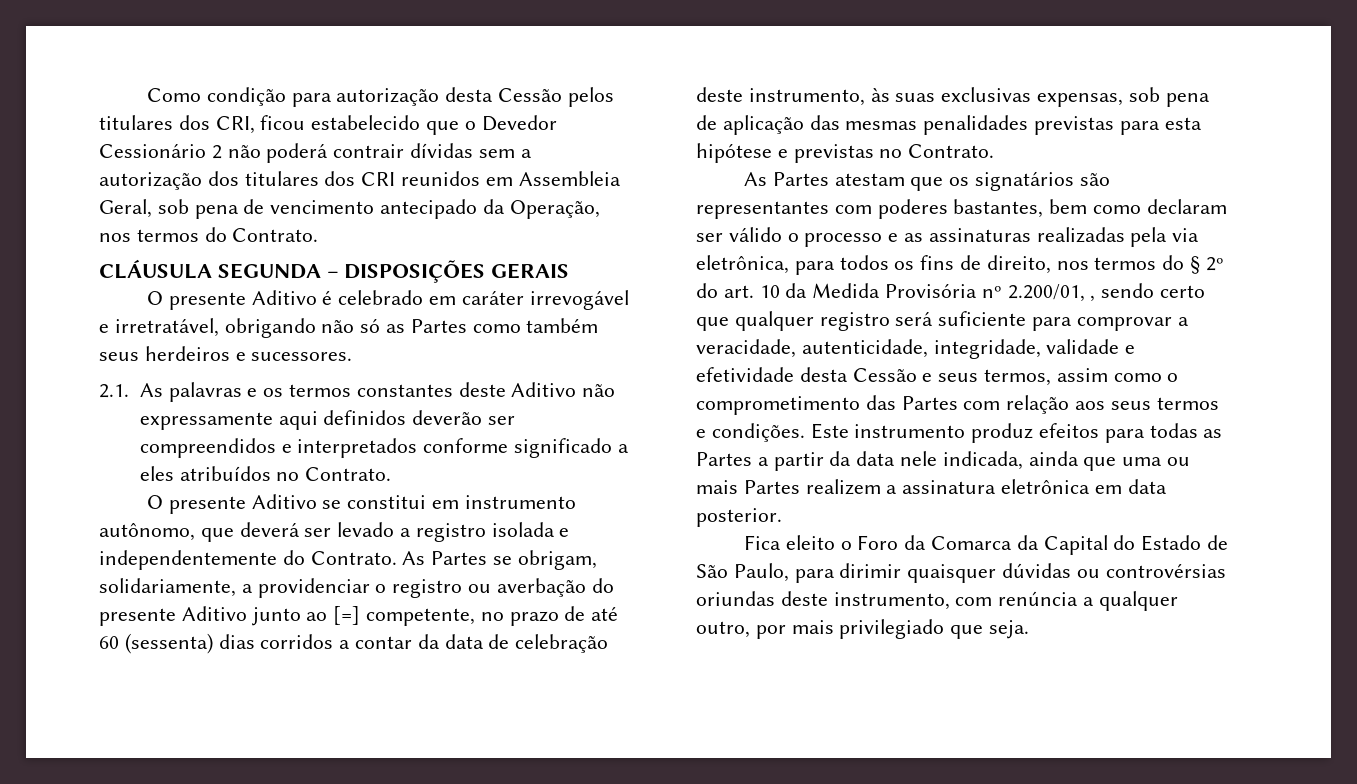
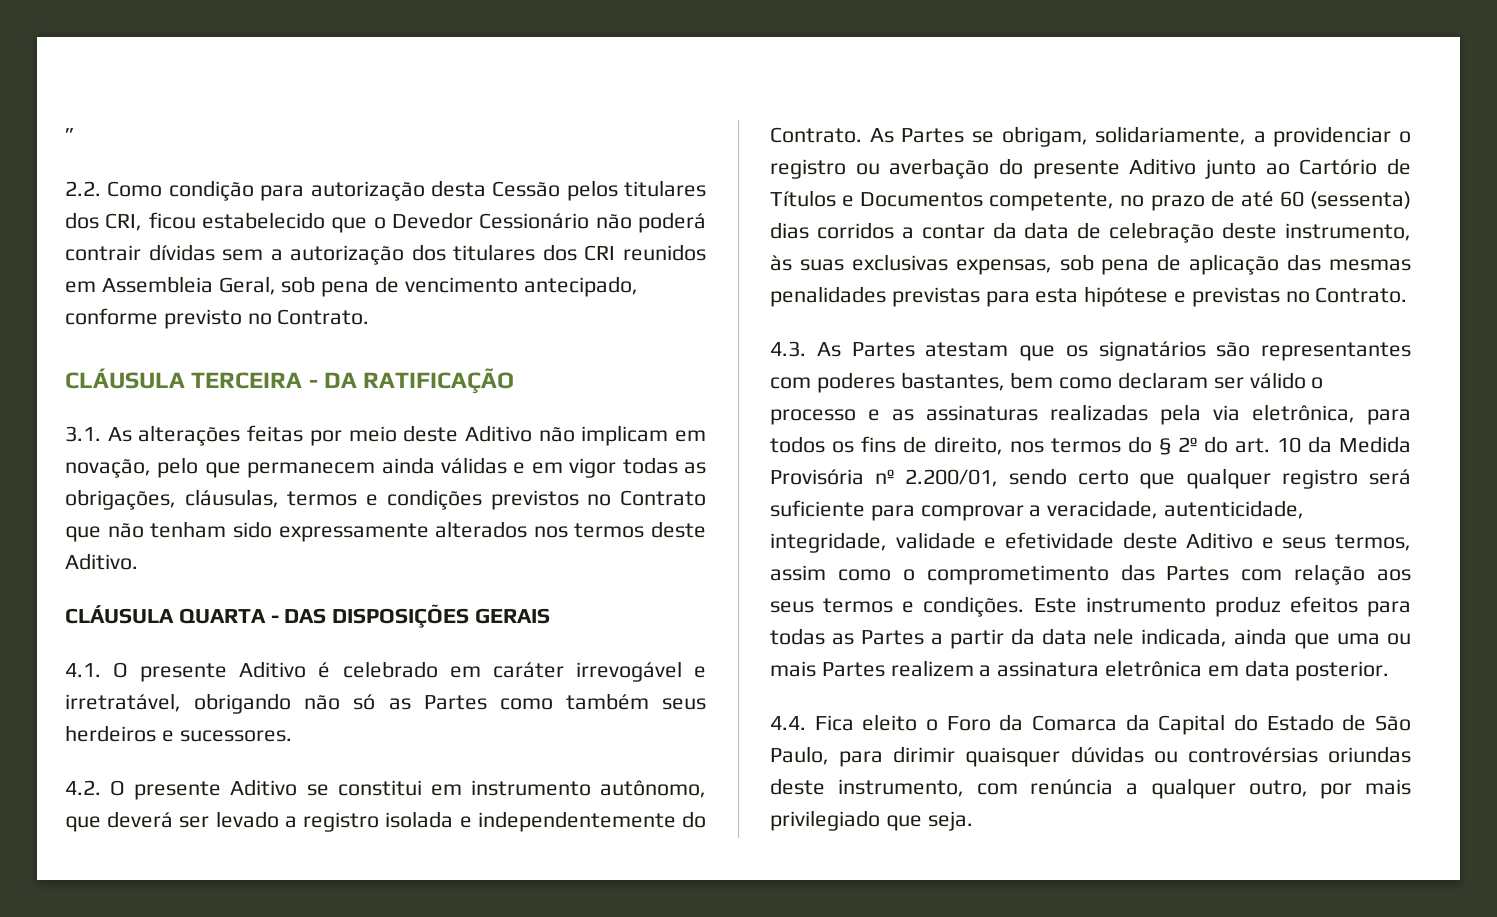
(146, 95) none -> [65,128,75,142] [65,181,101,196] ” // 2.2.
[211,145,222,159] 2 -> (590, 221) none
[380,199,600,219] [99,227,319,242] [99,259,339,279] antecipado da Operação, nos termos do Contrato. // CLÁUSULA SEGUNDA – -> [523,276,638,297] [65,308,370,329] [65,368,515,394] [65,425,706,446] [65,457,706,478] [65,489,706,510] [65,521,706,542] [65,553,138,570] [65,605,327,624] antecipado, conforme previsto no Contrato. // CLÁUSULA TERCEIRA - DA RATIFICAÇÃO // 3.1. As alterações feitas por meio deste Aditivo não implicam em novação, pelo que permanecem ainda válidas e em vigor todas as obrigações, cláusulas, termos e condições previstos no Contrato que não tenham sido expressamente alterados nos termos deste Aditivo. // CLÁUSULA QUARTA - DAS
(570, 271) none -> [65,663,101,677] 4.1.
[99,382,616,402] [139,410,515,430] [139,438,629,458] [139,466,392,481] 2.1. As palavras e os termos constantes deste Aditivo não expressamente aqui definidos deverão ser compreendidos e interpretados conforme significado a eles atribuídos no Contrato. // -> [65,780,101,795] 4.2.
[333,606,361,625] [=] -> [1299,158,1411,175] [770,190,984,207] Cartório de Títulos e Documentos
(995, 151) none -> [770,341,806,357] 4.3.
[1090,295,1096,302] , -> (998, 478) none
[799,367,917,382] desta Cessão -> [1122,532,1254,549] deste Aditivo
(782, 517) none -> [770,716,806,730] 4.4.

